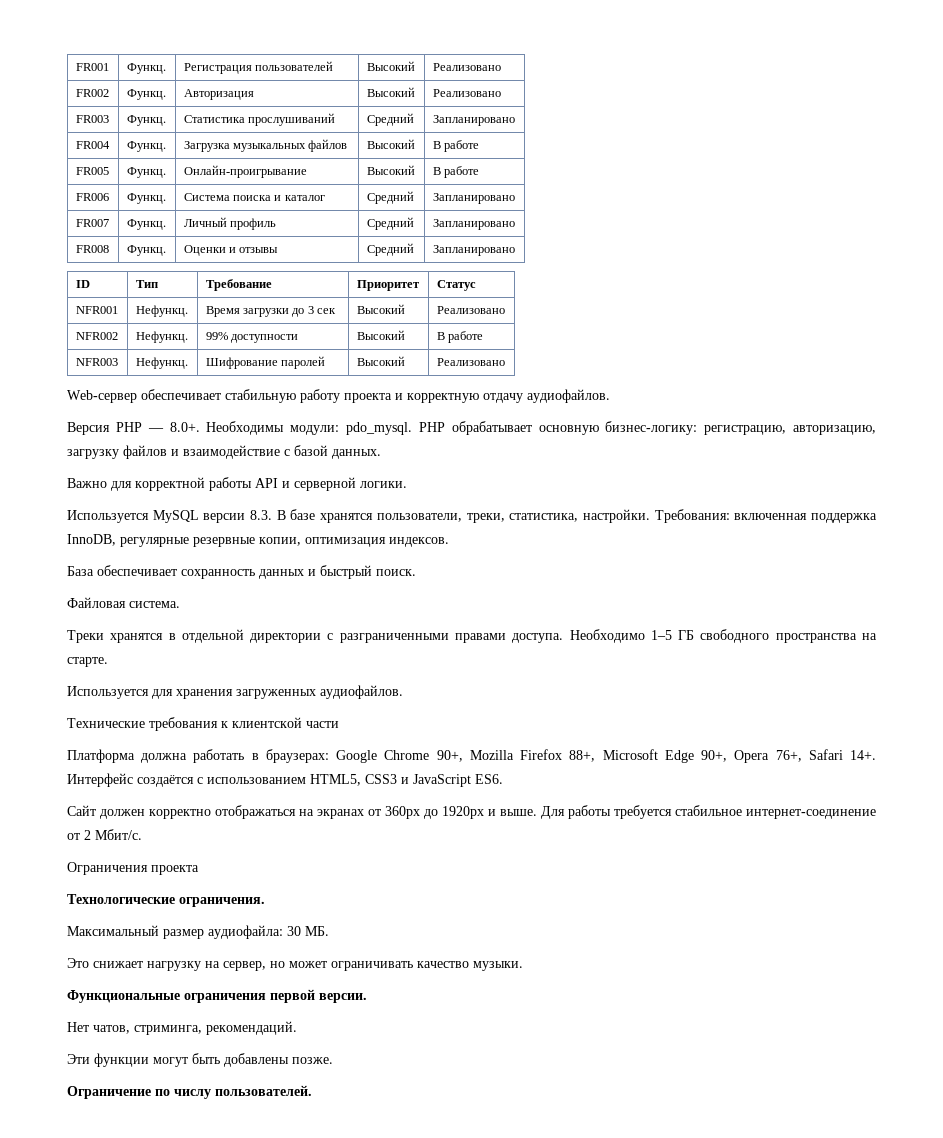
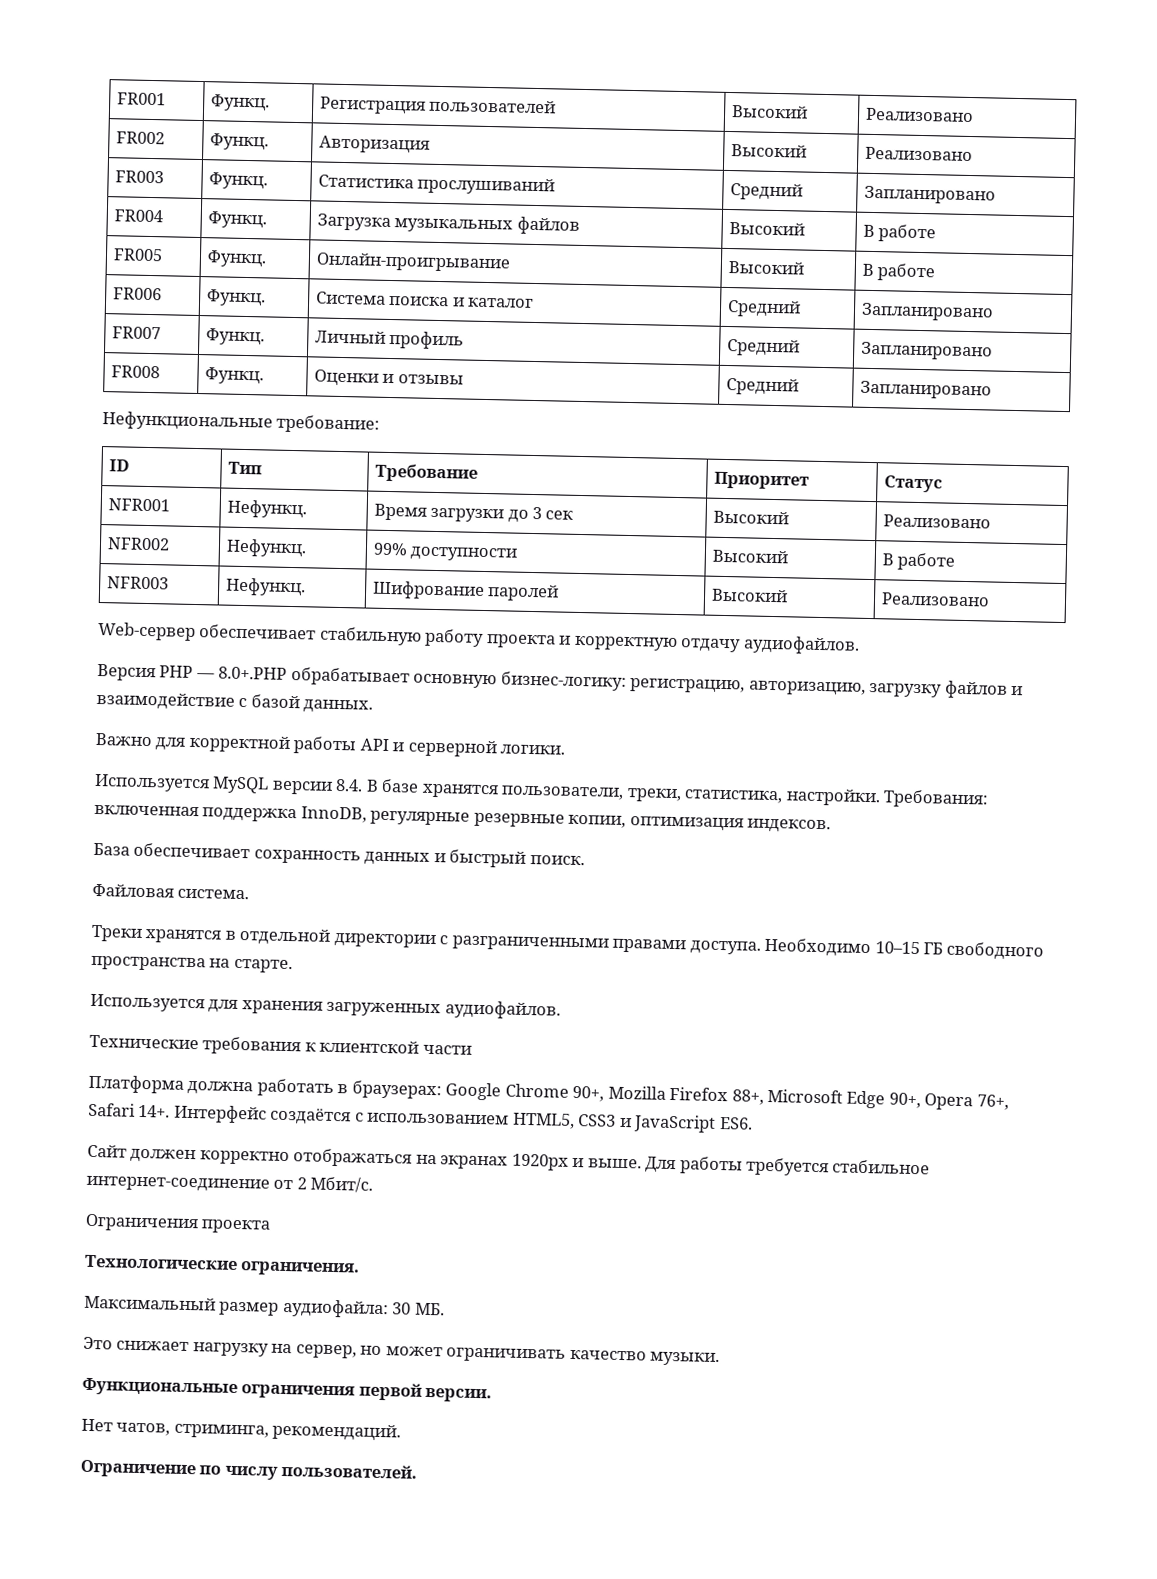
(515, 250) none -> [102,411,381,434] // Нефункциональные требование:
[169,421,445,435] 8.0+. Необходимы модули: pdo_mysql. PHP -> [218,666,288,680] 8.0+.PHP
[250,510,273,520] 8.3. -> [335,778,364,792] 8.4.
[650,630,672,640] 1–5 -> [874,941,920,955] 10–15
[368,806,438,819] от 360px до -> (509, 1162) none
[67,1053,333,1067] // Эти функции могут быть добавлены позже. -> (402, 1432) none

